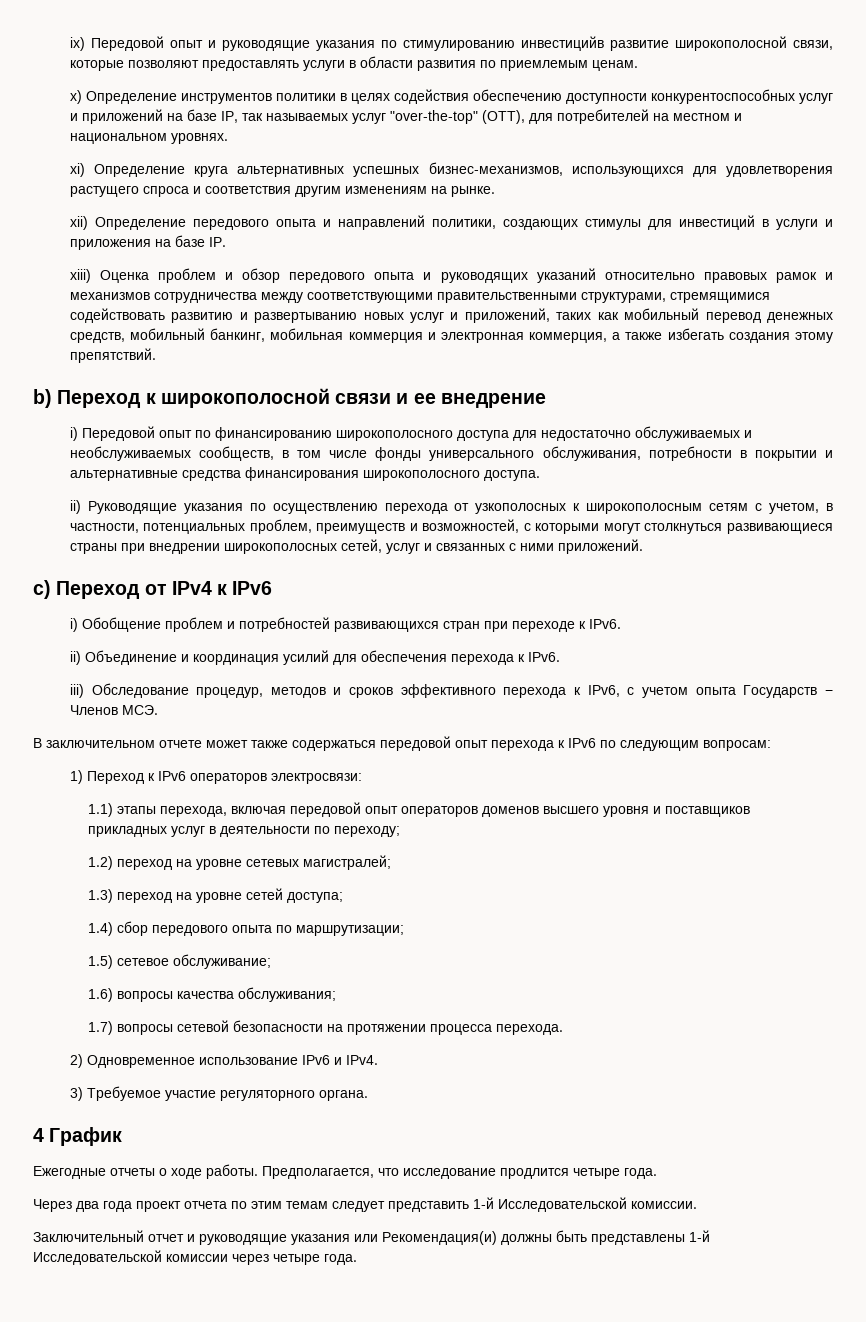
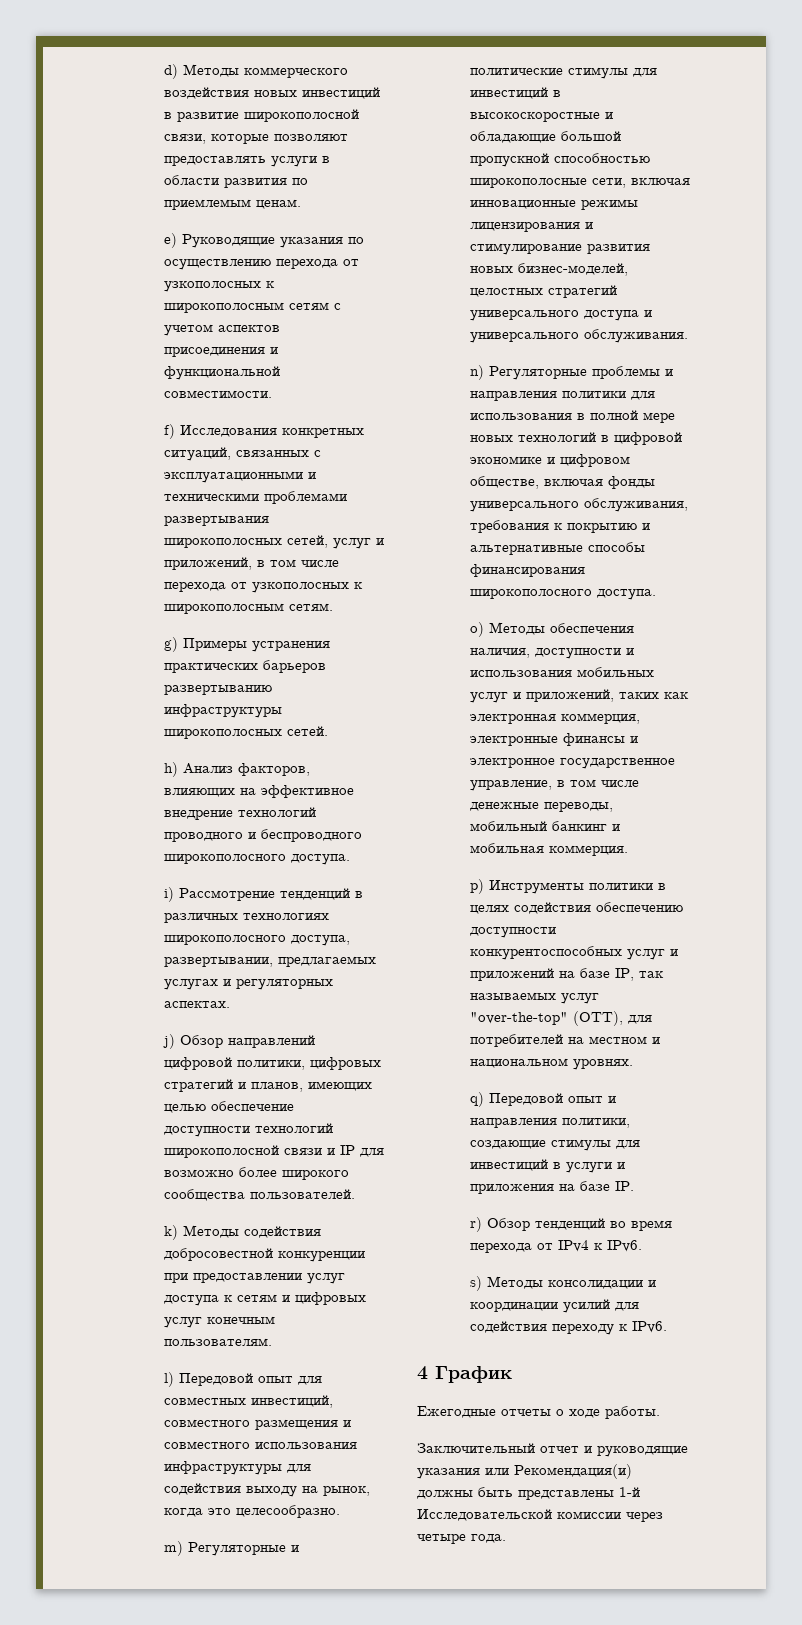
[69,36,604,51] ix) Передовой опыт и руководящие указания по стимулированию инвестицийв -> [163,64,348,79] [163,87,380,99] [163,112,172,119] d) Методы коммерческого воздействия новых инвестиций в
[69,90,272,104] x) Определение инструментов -> [163,233,364,248] [163,259,359,270] [163,281,275,292] [163,302,341,313] [163,324,280,336] [163,347,278,357] [163,366,280,380] [163,390,272,398] [163,424,364,439] [163,447,321,461] [163,471,316,483] [163,491,347,504] [163,516,269,526] [163,535,384,549] [163,557,339,570] [163,582,363,593] [163,603,333,614] [163,637,330,652] [163,660,326,673] [163,685,272,695] [163,704,282,718] [163,726,328,739] [163,762,310,777] [163,785,354,798] [163,807,316,820] [163,829,362,842] [163,854,350,865] [163,887,363,902] [163,913,329,923] [163,935,350,946] [163,956,376,967] [163,979,333,990] [163,1001,230,1008] [162,1034,315,1049] [163,1057,381,1070] [163,1079,372,1092] [163,1101,294,1113] [163,1123,333,1137] [163,1145,384,1158] [163,1167,349,1180] [163,1189,355,1201] [163,1225,321,1240] [163,1248,365,1262] [163,1273,345,1284] [163,1292,366,1306] [163,1316,275,1328] [163,1338,272,1346] [163,1372,322,1387] [163,1395,333,1408] [163,1419,351,1430] [163,1441,357,1449] [163,1461,311,1475] [163,1483,370,1497] [163,1505,340,1518] [163,1541,299,1556] [469,67,657,79] [469,87,561,99] [469,112,613,122] [469,131,621,143] [469,153,650,167] [469,178,690,188] [469,199,638,210] [469,222,593,232] [469,243,650,255] [469,263,628,276] [469,285,617,298] [469,310,652,321] [469,329,688,343] [469,365,673,380] [469,391,655,401] [469,410,675,423] [469,432,682,445] [469,454,630,467] [469,476,655,489] [469,498,688,512] [469,520,650,533] [469,542,645,555] [469,564,585,577] [469,589,656,600] [469,622,634,637] [469,648,634,659] [469,667,654,677] [469,689,689,703] [469,713,640,724] [469,733,638,746] [469,758,675,769] [469,779,639,791] [469,802,613,812] [469,821,620,831] [469,843,628,856] [469,879,584,894] e) Руководящие указания по осуществлению перехода от узкополосных к широкополосным сетям с учетом аспектов присоединения и функциональной совместимости. // f) Исследования конкретных ситуаций, связанных с эксплуатационными и техническими проблемами развертывания широкополосных сетей, услуг и приложений, в том числе перехода от узкополосных к широкополосным сетям. // g) Примеры устранения практических барьеров развертыванию инфраструктуры широкополосных сетей. // h) Анализ факторов, влияющих на эффективное внедрение технологий проводного и беспроводного широкополосного доступа. // i) Рассмотрение тенденций в различных технологиях широкополосного доступа, развертывании, предлагаемых услугах и регуляторных аспектах. // j) Обзор направлений цифровой политики, цифровых стратегий и планов, имеющих целью обеспечение доступности технологий широкополосной связи и IP для возможно более широкого сообщества пользователей. // k) Методы содействия добросовестной конкуренции при предоставлении услуг доступа к сетям и цифровых услуг конечным пользователям. // l) Передовой опыт для совместных инвестиций, совместного размещения и совместного использования инфраструктуры для содействия выходу на рынок, когда это целесообразно. // m) Регуляторные и политические стимулы для инвестиций в высокоскоростные и обладающие большой пропускной способностью широкополосные сети, включая инновационные режимы лицензирования и стимулирование развития новых бизнес-моделей, целостных стратегий универсального доступа и универсального обслуживания. // n) Регуляторные проблемы и направления политики для использования в полной мере новых технологий в цифровой экономике и цифровом обществе, включая фонды универсального обслуживания, требования к покрытию и альтернативные способы финансирования широкополосного доступа. // o) Методы обеспечения наличия, доступности и использования мобильных услуг и приложений, таких как электронная коммерция, электронные финансы и электронное государственное управление, в том числе денежные переводы, мобильный банкинг и мобильная коммерция. // p) Инструменты
[69,162,833,177] [69,186,495,197] [69,215,578,230] xi) Определение круга альтернативных успешных бизнес-механизмов, использующихся для удовлетворения растущего спроса и соответствия другим изменениям на рынке. // xii) Определение передового опыта и направлений политики, создающих -> [469,1092,616,1107] [469,1118,630,1128] [469,1140,546,1149] q) Передовой опыт и направления политики, создающие
[69,268,833,283] [69,292,770,303] [69,308,833,323] [69,328,833,343] [69,348,156,363] [33,388,546,408] [69,426,752,441] [69,446,833,461] [69,467,540,481] [69,500,833,514] [69,519,833,534] [69,539,643,554] [33,580,273,599] [69,617,621,632] [69,650,560,665] [69,683,834,698] [69,705,158,715] [33,736,771,751] [69,770,362,784] [88,802,751,817] [88,826,401,837] [88,855,392,870] [88,888,344,903] [88,921,405,936] [88,954,272,969] [88,987,337,1002] [88,1020,564,1035] [69,1054,378,1068] [69,1086,368,1101] xiii) Оценка проблем и обзор передового опыта и руководящих указаний относительно правовых рамок и механизмов сотрудничества между соответствующими правительственными структурами, стремящимися содействовать развитию и развертыванию новых услуг и приложений, таких как мобильный перевод денежных средств, мобильный банкинг, мобильная коммерция и электронная коммерция, а также избегать создания этому препятствий. // b) Переход к широкополосной связи и ее внедрение // i) Передовой опыт по финансированию широкополосного доступа для недостаточно обслуживаемых и необслуживаемых сообществ, в том числе фонды универсального обслуживания, потребности в покрытии и альтернативные средства финансирования широкополосного доступа. // ii) Руководящие указания по осуществлению перехода от узкополосных к широкополосным сетям с учетом, в частности, потенциальных проблем, преимуществ и возможностей, с которыми могут столкнуться развивающиеся страны при внедрении широкополосных сетей, услуг и связанных с ними приложений. // c) Переход от IPv4 к IPv6 // i) Обобщение проблем и потребностей развивающихся стран при переходе к IPv6. // ii) Объединение и координация усилий для обеспечения перехода к IPv6. // iii) Обследование процедур, методов и сроков эффективного перехода к IPv6, с учетом опыта Государств − Членов МСЭ. // В заключительном отчете может также содержаться передовой опыт перехода к IPv6 по следующим вопросам: // 1) Переход к IPv6 операторов электросвязи: // 1.1) этапы перехода, включая передовой опыт операторов доменов высшего уровня и поставщиков прикладных услуг в деятельности по переходу; // 1.2) переход на уровне сетевых магистралей; // 1.3) переход на уровне сетей доступа; // 1.4) сбор передового опыта по маршрутизации; // 1.5) сетевое обслуживание; // 1.6) вопросы качества обслуживания; // 1.7) вопросы сетевой безопасности на протяжении процесса перехода. // 2) Одновременное использование IPv6 и IPv4. // 3) Требуемое участие регуляторного органа. -> [469,1217,672,1232] [469,1240,642,1253] [469,1276,656,1291] [469,1299,639,1313] [469,1321,667,1335] r) Обзор тенденций во время перехода от IPv4 к IPv6. // s) Методы консолидации и координации усилий для содействия переходу к IPv6.
[262,1166,657,1179] [33,1197,697,1212] Предполагается, что исследование продлится четыре года. // Через два года проект отчета по этим темам следует представить 1-й Исследовательской комиссии. -> (660, 1412) none

